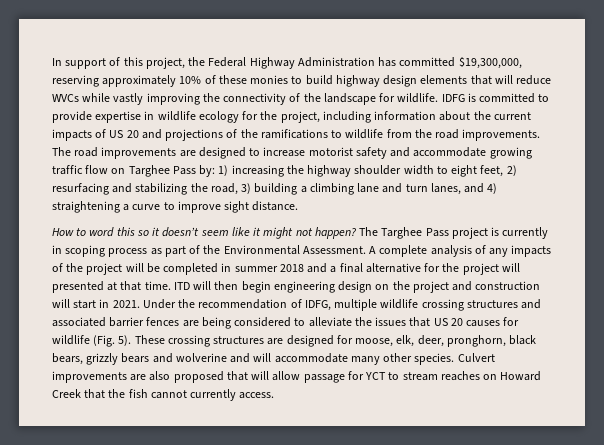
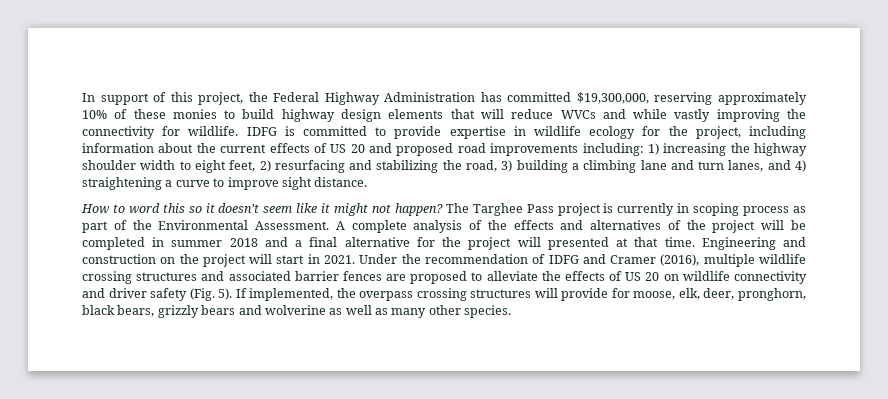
(79, 98) none -> [602,109,626,119] and
[289,93,376,105] of the landscape -> (155, 132) none
[52,129,92,141] impacts -> [269,143,310,153] effects
[165,129,541,141] [52,147,532,159] [52,165,216,177] projections of the ramifications to wildlife from the road improvements. The road improvements are designed to increase motorist safety and accommodate growing traffic flow on Targhee Pass by: -> [396,143,644,156] proposed road improvements including:
[489,245,552,257] any impacts -> [487,220,662,230] the effects and alternatives
[173,281,373,293] ITD will then begin engineering design -> [701,237,807,250] [82,254,156,264] Engineering and construction
[452,281,541,291] and construction -> (246, 260) none
[304,300,331,311] IDFG, -> [548,254,700,266] IDFG and Cramer (2016),
[201,317,292,329] being considered -> [410,271,468,284] proposed
[375,317,520,327] [52,335,334,347] issues that US 20 causes for wildlife (Fig. 5). These crossing structures are designed -> [564,271,807,284] [82,288,609,301] effects of US 20 on wildlife connectivity and driver safety (Fig. 5). If implemented, the overpass crossing structures will provide
[230,353,495,365] [52,371,542,383] [52,389,275,401] and will accommodate many other species. Culvert improvements are also proposed that will allow passage for YCT to stream reaches on Howard Creek that the fish cannot currently access. -> [329,305,512,318] as well as many other species.

